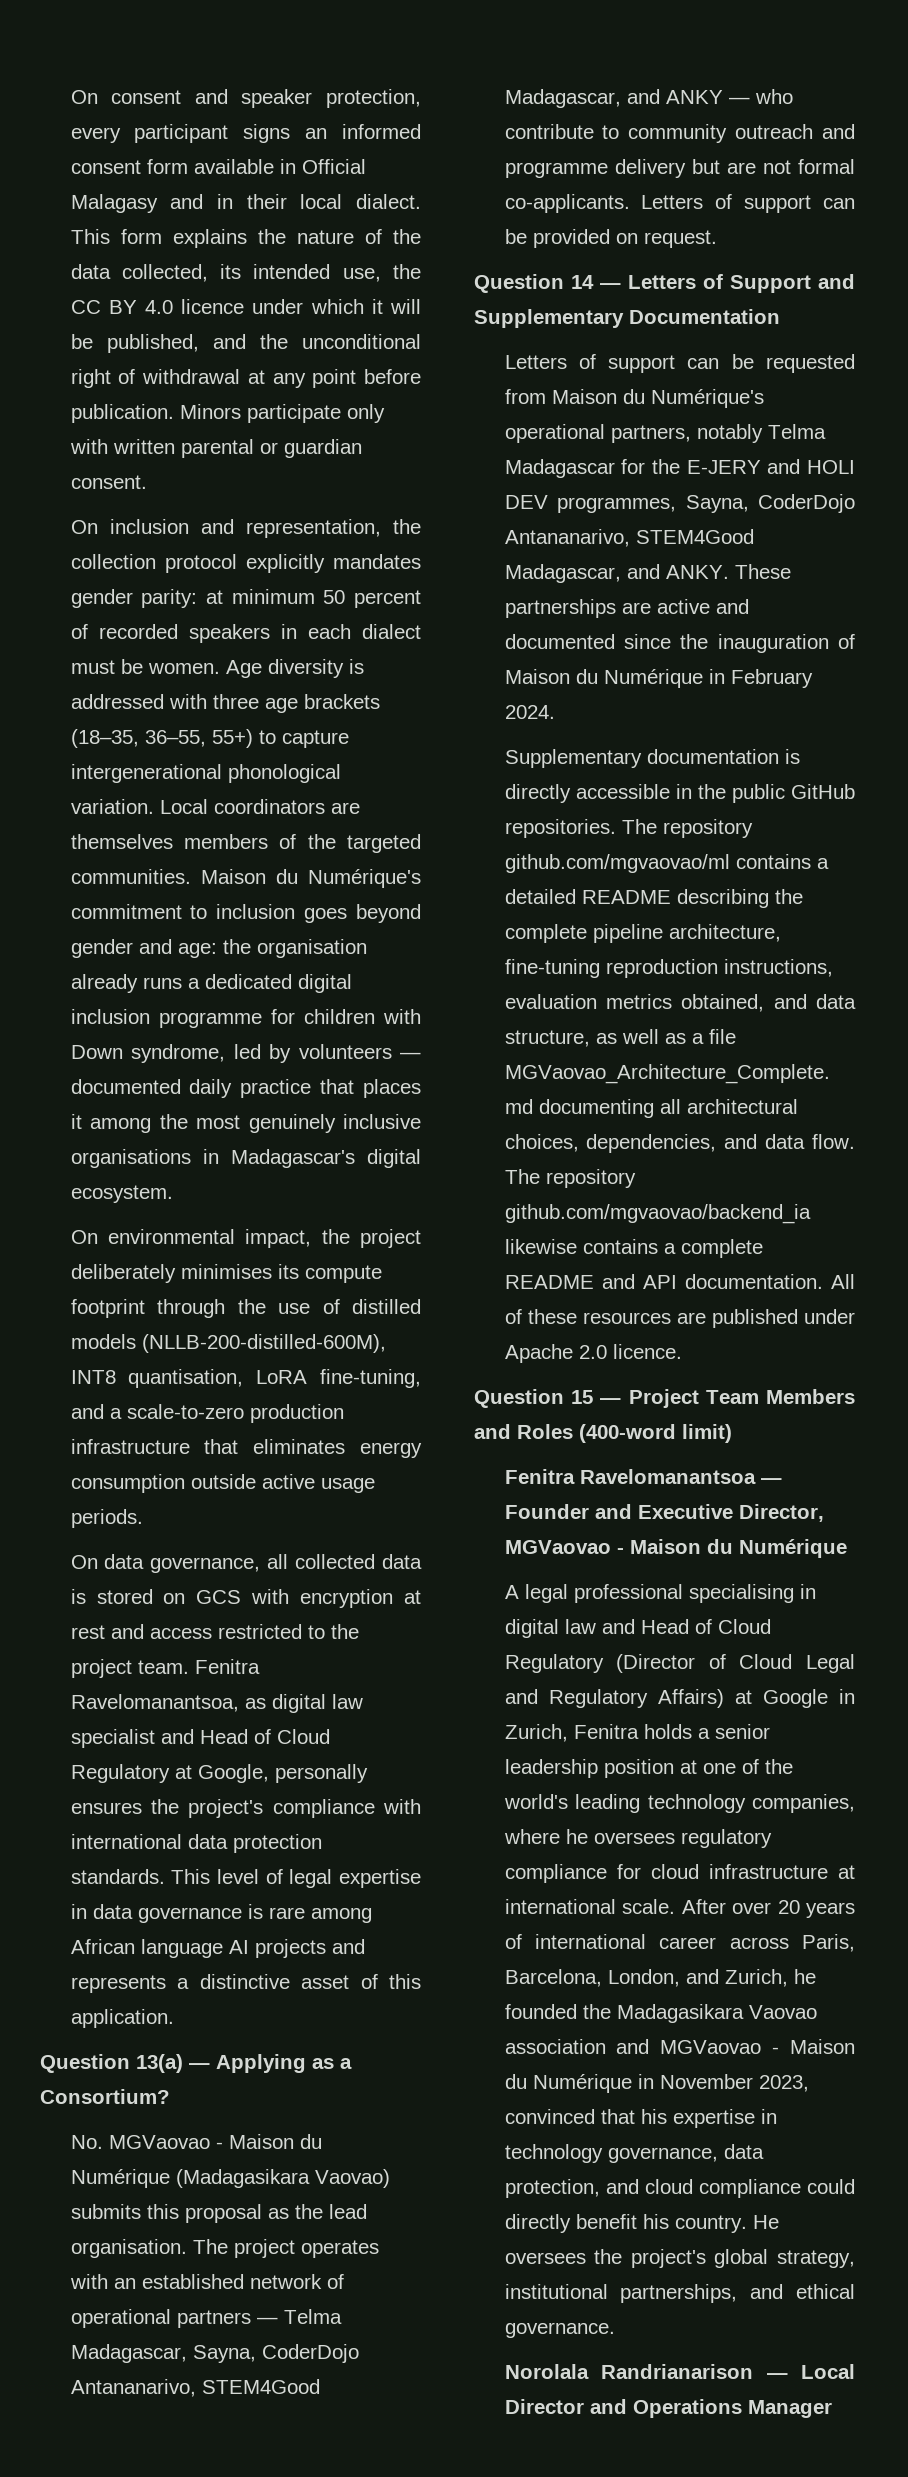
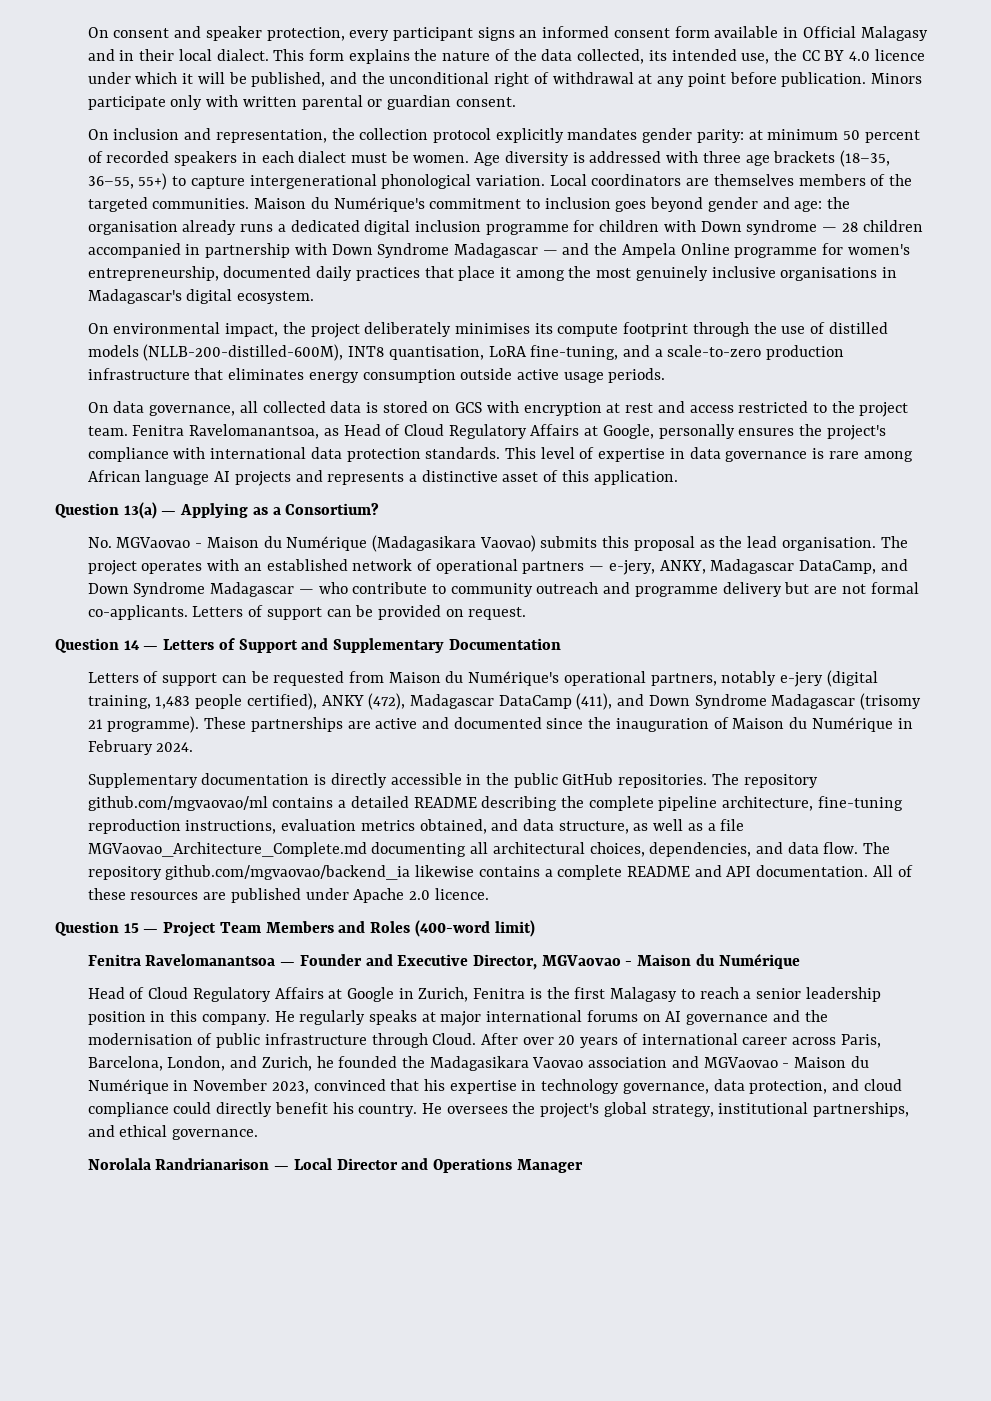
[131,1044,421,1063] [70,1079,422,1098] syndrome, led by volunteers — documented daily practice that places -> [746,220,923,235] [87,243,910,258] [87,266,496,281] syndrome — 28 children accompanied in partnership with Down Syndrome Madagascar — and the Ampela Online programme for women's entrepreneurship, documented daily practices that place
[271,1694,363,1713] [70,1729,330,1748] [70,1764,170,1783] digital law specialist and Head of Cloud Regulatory -> [343,424,580,439] Head of Cloud Regulatory Affairs
[289,1869,333,1888] legal -> (595, 453) none
[283,2309,342,2324] [70,2344,359,2363] [70,2379,320,2397] [504,89,723,108] Telma Madagascar, Sayna, CoderDojo Antananarivo, STEM4Good Madagascar, and ANKY -> [608,559,908,575] [87,582,295,597] e-jery, ANKY, Madagascar DataCamp, and Down Syndrome Madagascar
[767,424,826,439] [504,459,855,478] [504,494,855,513] [504,529,754,547] [504,564,729,583] Telma Madagascar for the E-JERY and HOLI DEV programmes, Sayna, CoderDojo Antananarivo, STEM4Good Madagascar, and ANKY. -> [780,670,878,687] [87,693,922,710] [87,716,200,733] e-jery (digital training, 1,483 people certified), ANKY (472), Madagascar DataCamp (411), and Down Syndrome Madagascar (trisomy 21 programme).
[504,1584,816,1603] [504,1619,771,1638] [504,1654,855,1673] [504,1689,724,1708] A legal professional specialising in digital law and Head of Cloud Regulatory (Director of Cloud Legal and Regulatory Affairs) -> [87,987,324,1002] Head of Cloud Regulatory Affairs
[643,1724,770,1739] [504,1759,793,1778] [503,1794,855,1813] [503,1829,772,1848] [504,1864,855,1883] [504,1899,676,1914] holds a senior leadership position at one of the world's leading technology companies, where he oversees regulatory compliance for cloud infrastructure at international scale. -> [529,987,881,1002] [87,1010,828,1026] [87,1033,477,1048] is the first Malagasy to reach a senior leadership position in this company. He regularly speaks at major international forums on AI governance and the modernisation of public infrastructure through Cloud.

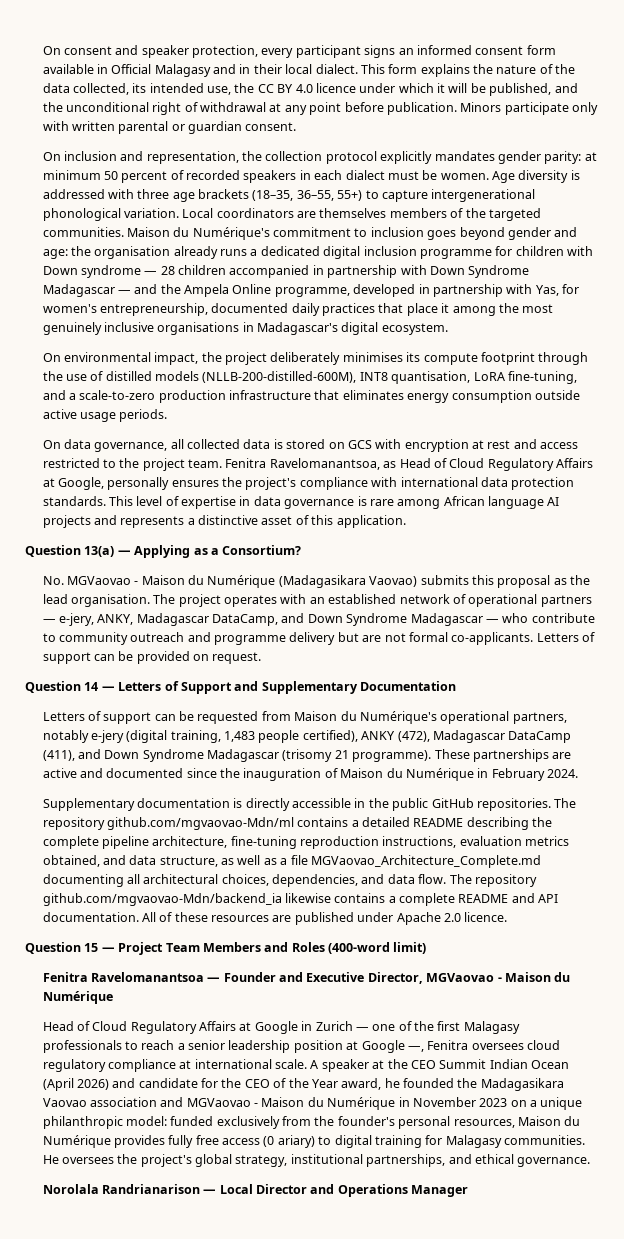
[734,247,818,258] programme -> [274,284,559,297] programme, developed in partnership with Yas,
[87,796,268,811] github.com/mgvaovao/ml -> [106,817,294,830] github.com/mgvaovao-Mdn/ml
[165,865,411,880] github.com/mgvaovao/backend_ia -> [42,893,282,906] github.com/mgvaovao-Mdn/backend_ia
[418,987,542,1002] Zurich, Fenitra is -> [315,1021,412,1031] Zurich — one of
(678, 994) none -> [42,1040,122,1053] professionals
[150,1010,828,1026] [87,1033,881,1048] [87,1056,312,1071] in this company. He regularly speaks at major international forums on AI governance and the modernisation of public infrastructure through Cloud. After over 20 years of international career across Paris, Barcelona, London, and Zurich, -> [346,1040,561,1053] [42,1059,570,1072] [42,1078,382,1091] at Google —, Fenitra oversees cloud regulatory compliance at international scale. A speaker at the CEO Summit Indian Ocean (April 2026) and candidate for the CEO of the Year award,
[271,1079,902,1094] [87,1102,418,1117] 2023, convinced that his expertise in technology governance, data protection, and cloud compliance could directly benefit his country. -> [479,1097,583,1110] [42,1116,581,1129] [42,1135,586,1148] 2023 on a unique philanthropic model: funded exclusively from the founder's personal resources, Maison du Numérique provides fully free access (0 ariary) to digital training for Malagasy communities.

